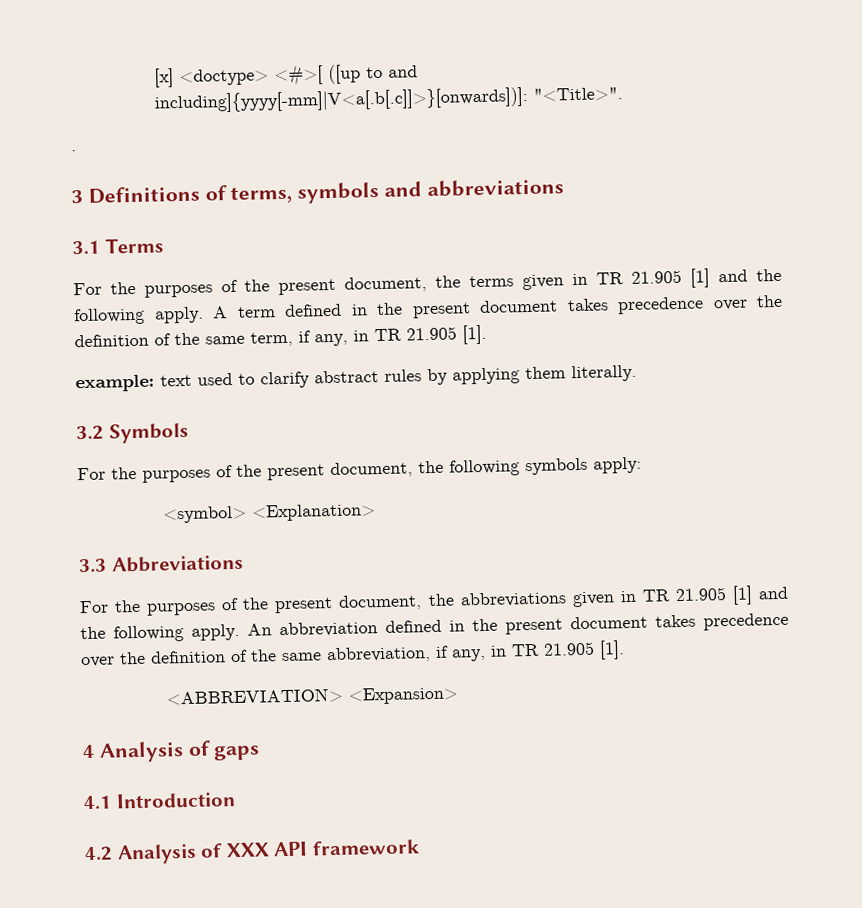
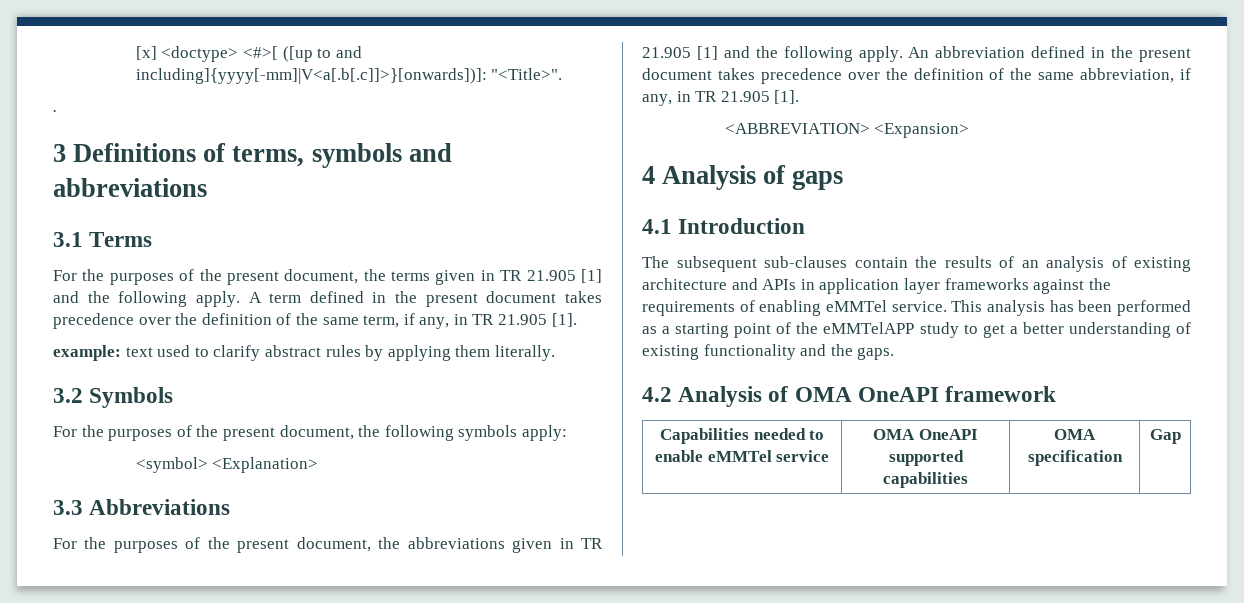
(236, 800) none -> [642,256,1191,272] [642,278,1111,294] [642,300,1191,316] [642,322,1191,338] [642,344,895,360] // The subsequent sub-clauses contain the results of an analysis of existing architecture and APIs in application layer frameworks against the requirements of enabling eMMTel service. This analysis has been performed as a starting point of the eMMTelAPP study to get a better understanding of existing functionality and the gaps.
[225,841,309,858] XXX API -> [794,387,939,402] OMA OneAPI
(420, 847) none -> [659,428,825,444] [654,450,830,462] [873,429,978,440] [888,450,964,466] [883,472,968,488] [1054,429,1096,440] [1027,450,1123,466] [1149,429,1181,444] // Capabilities needed to enable eMMTel service | OMA OneAPI supported capabilities | OMA specification | Gap

